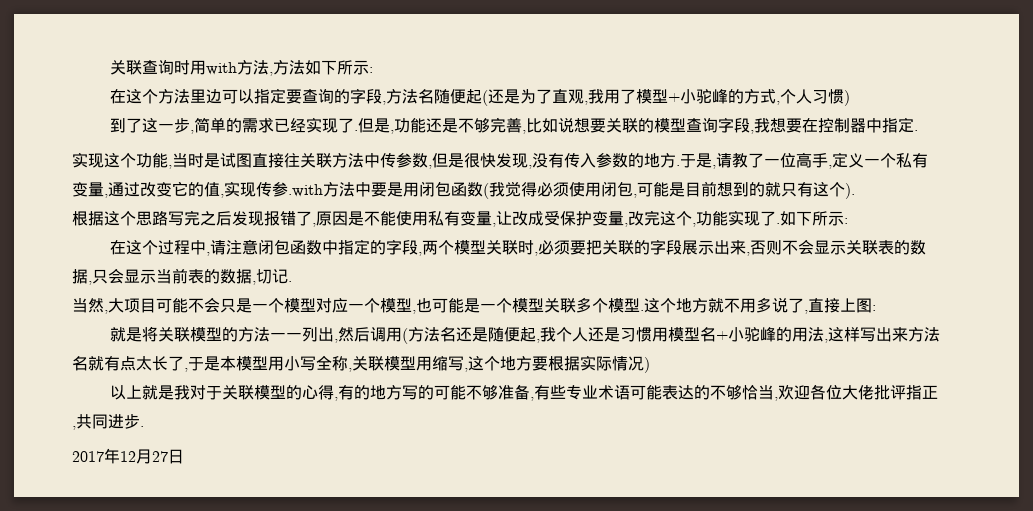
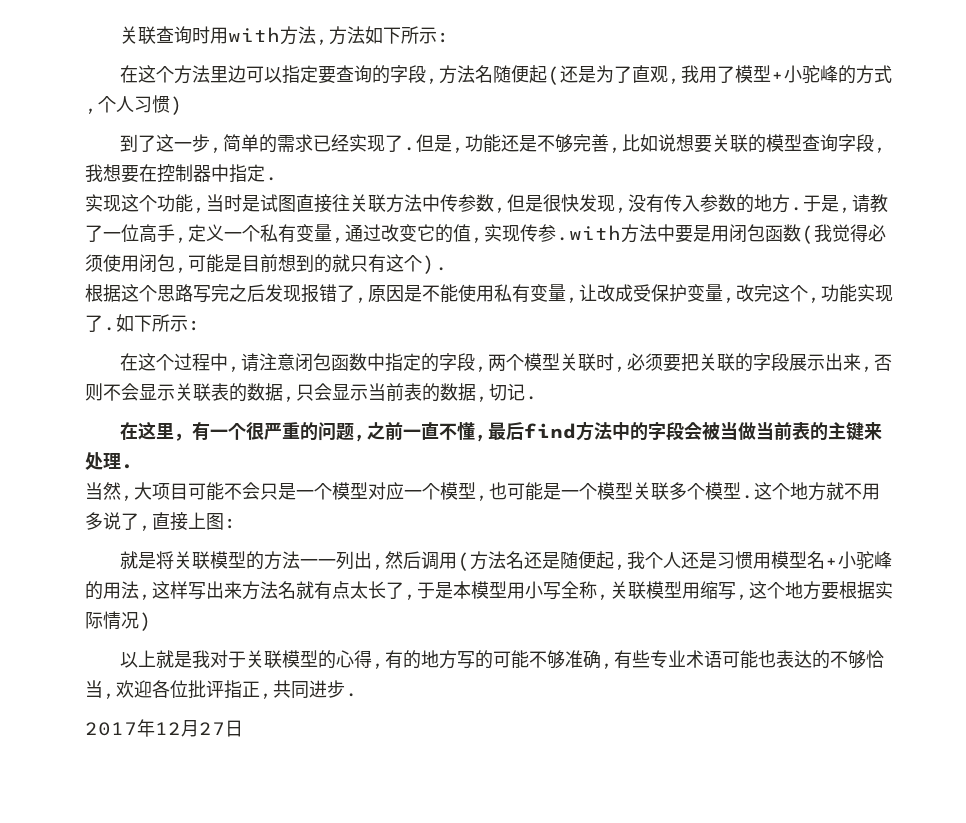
(292, 281) none -> [119,421,882,442] [85,452,134,470] // 在这里，有一个很严重的问题,之前一直不懂,最后find方法中的字段会被当做当前表的主键来处理.
[513,384,530,400] 备 -> [582,650,601,669] 确
(662, 392) none -> [757,650,776,668] 也
[841,385,874,400] 大佬 -> (188, 689) none

